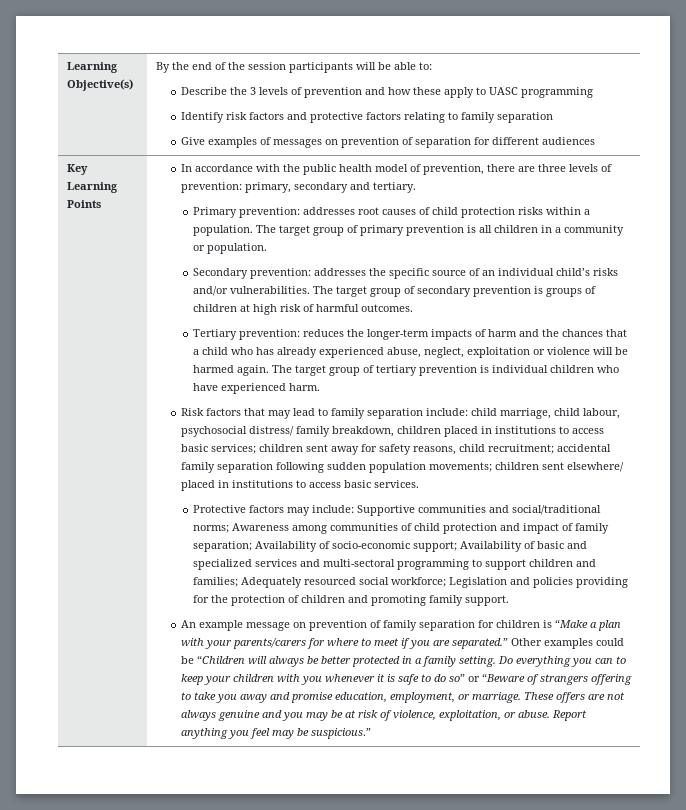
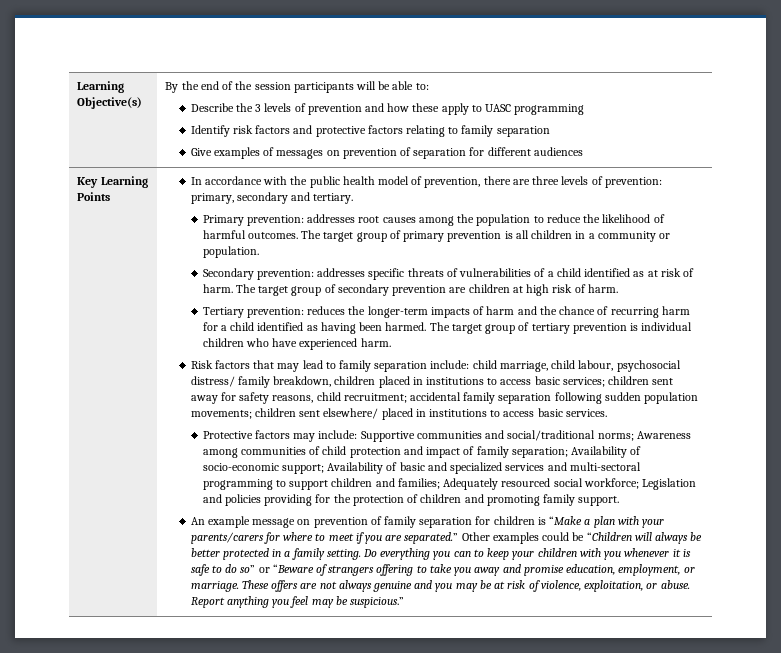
[419,207,591,218] [193,225,254,236] of child protection risks within a population. -> [418,214,665,226] [202,230,298,239] among the population to reduce the likelihood of harmful outcomes.
[369,268,619,279] [193,286,311,296] the specific source of an individual child’s risks and/or vulnerabilities. -> [368,268,694,280] [202,284,233,293] specific threats of vulnerabilities of a child identified as at risk of harm.
[534,286,597,297] is groups of -> [449,287,467,293] are
[316,304,414,312] harmful outcomes. -> [587,284,618,293] harm.
[562,329,628,337] [193,347,629,358] [193,365,270,376] chances that a child who has already experienced abuse, neglect, exploitation or violence will be harmed again. -> [559,306,690,318] [202,322,427,334] chance of recurring harm for a child identified as having been harmed.

